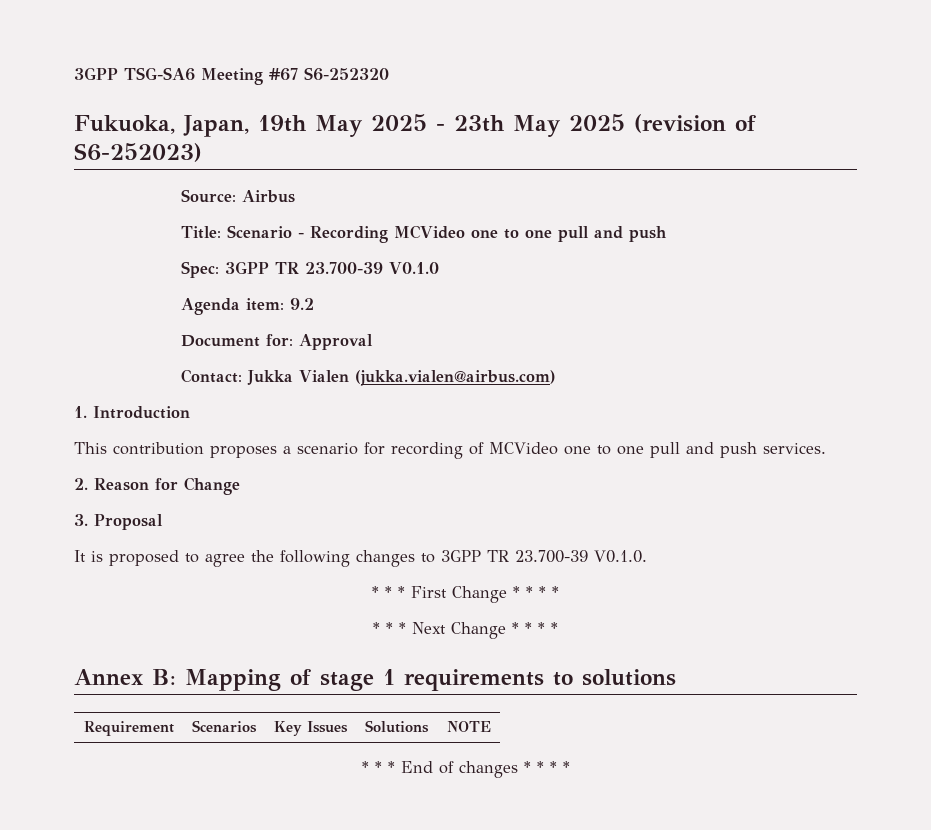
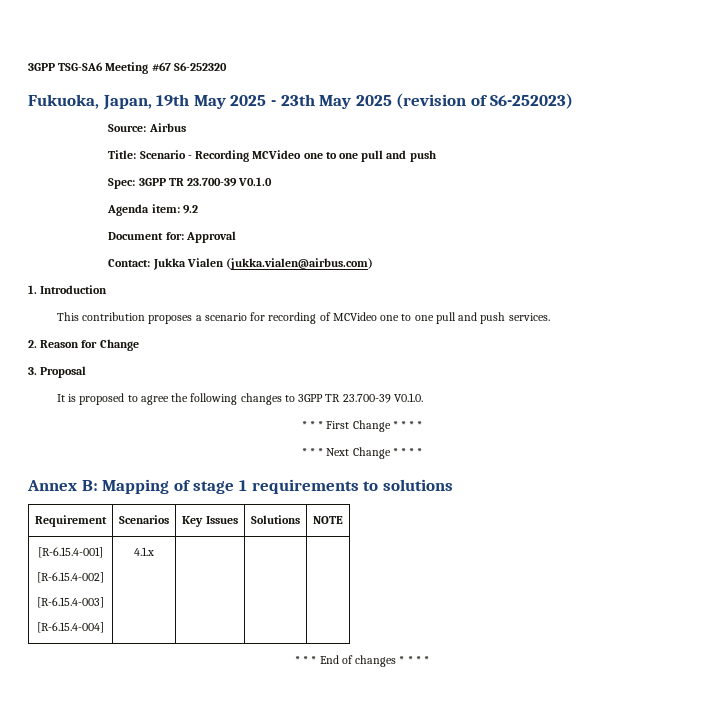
(491, 726) none -> [38,547,103,558] [37,572,104,583] [37,597,104,608] [37,622,104,633] [134,547,154,556] // [R-6.15.4-001] // [R-6.15.4-002] // [R-6.15.4-003] // [R-6.15.4-004] | 4.1.x | | |

